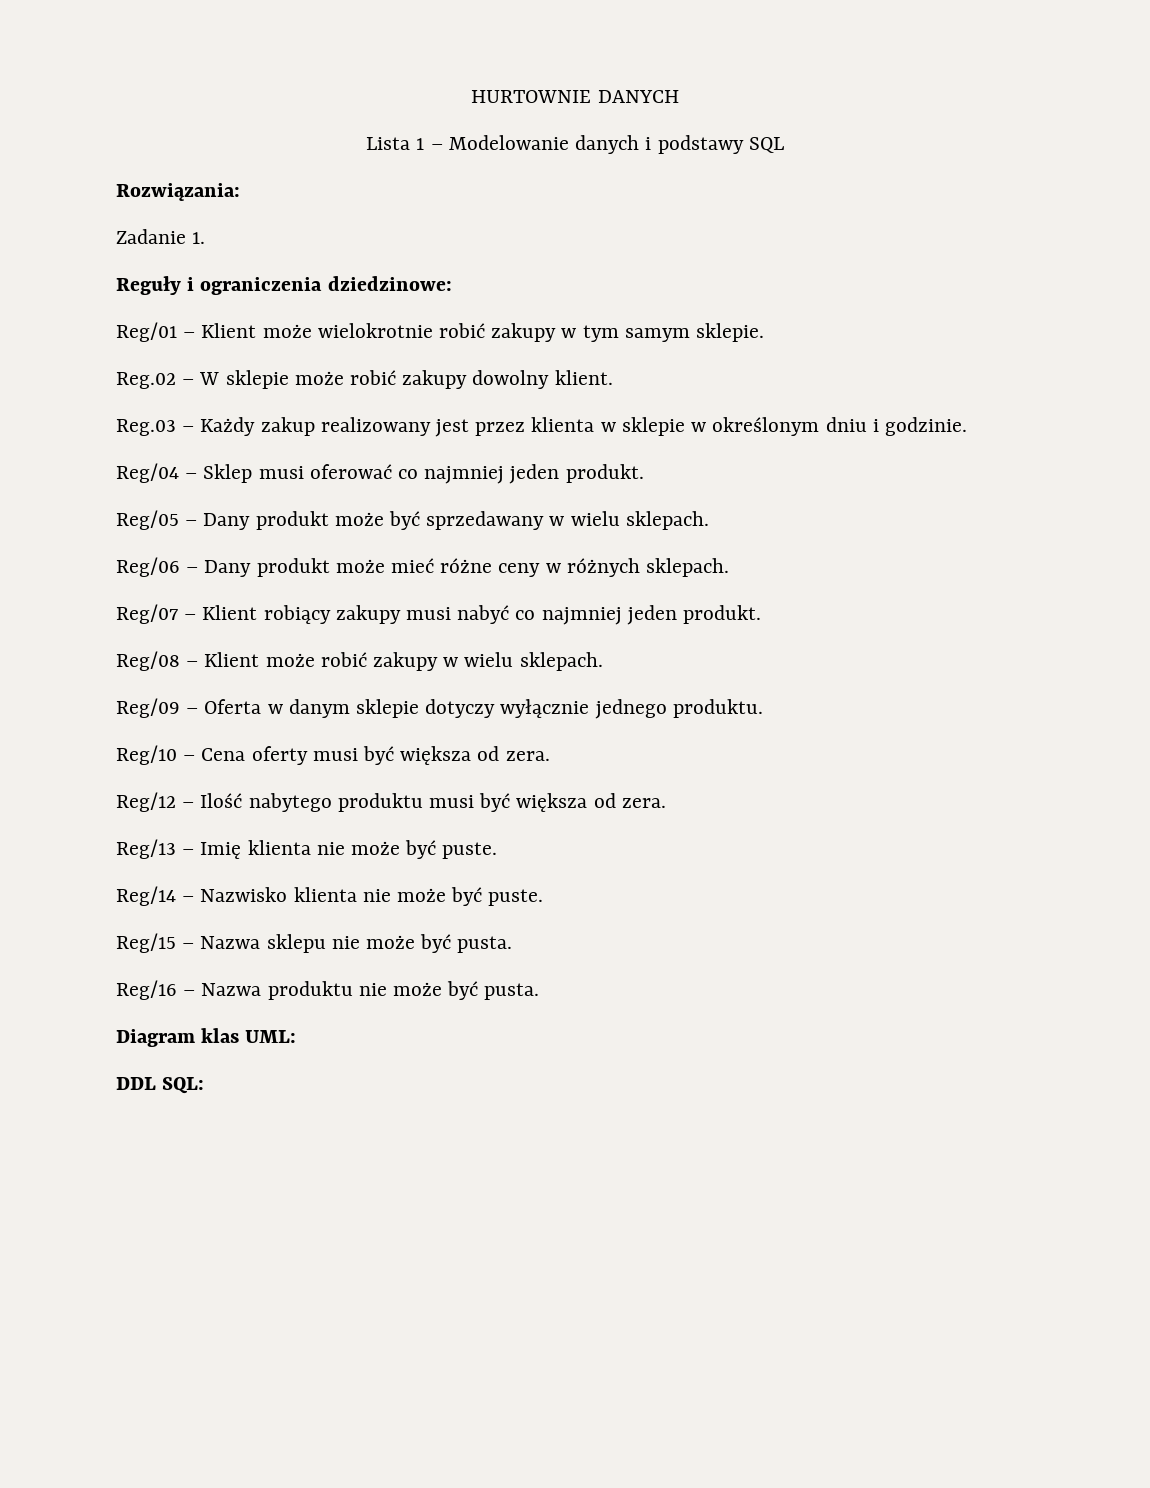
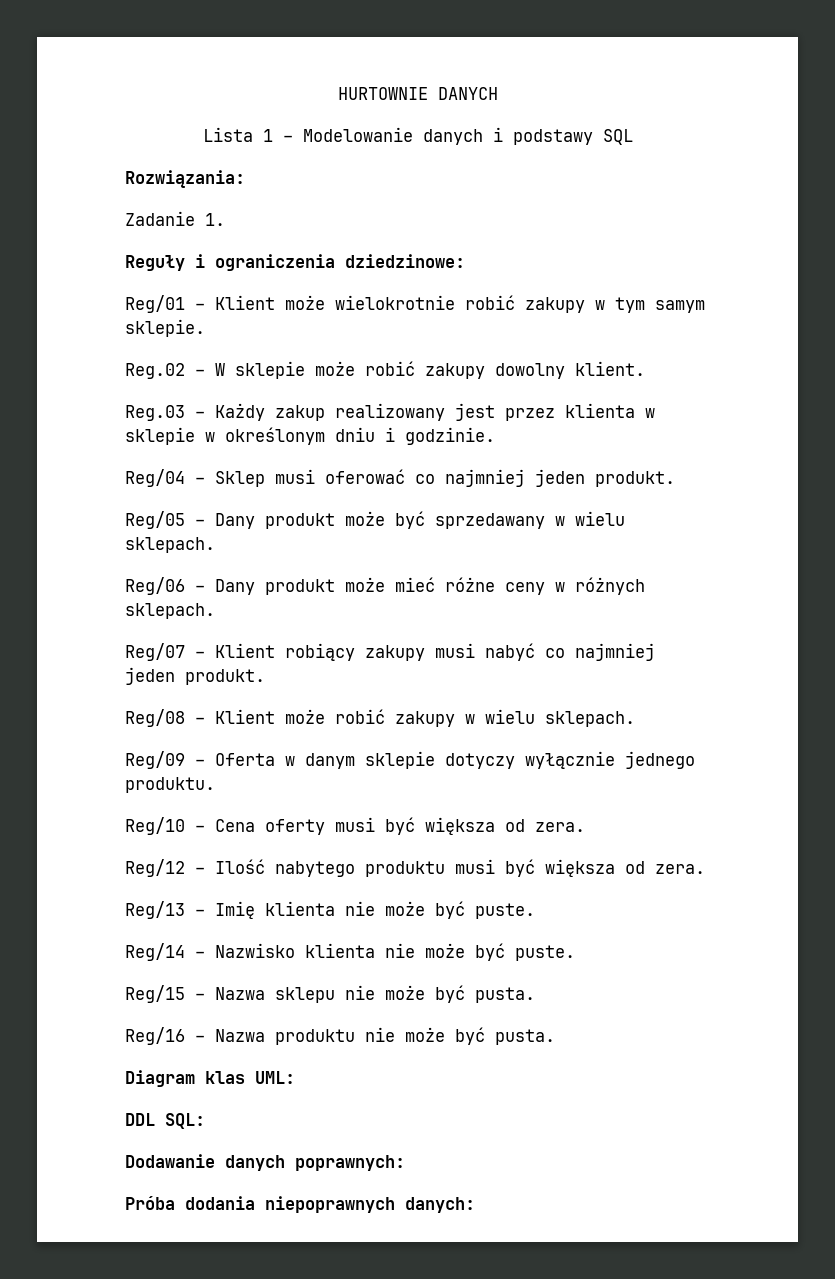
(205, 1085) none -> [125,1154,405,1171] [125,1196,475,1213] // Dodawanie danych poprawnych: // Próba dodania niepoprawnych danych:

